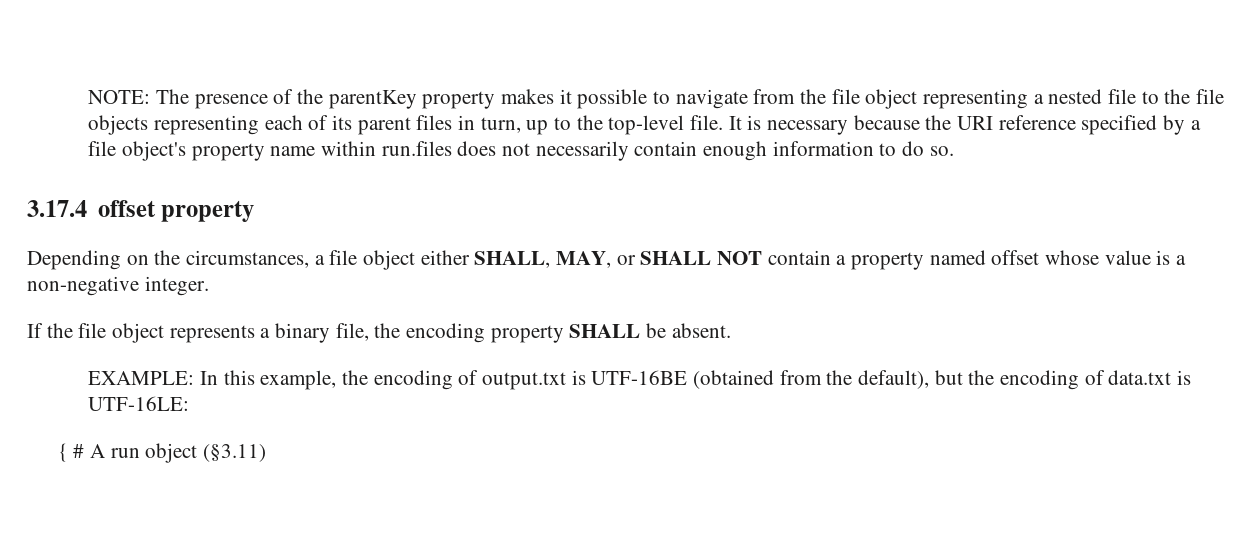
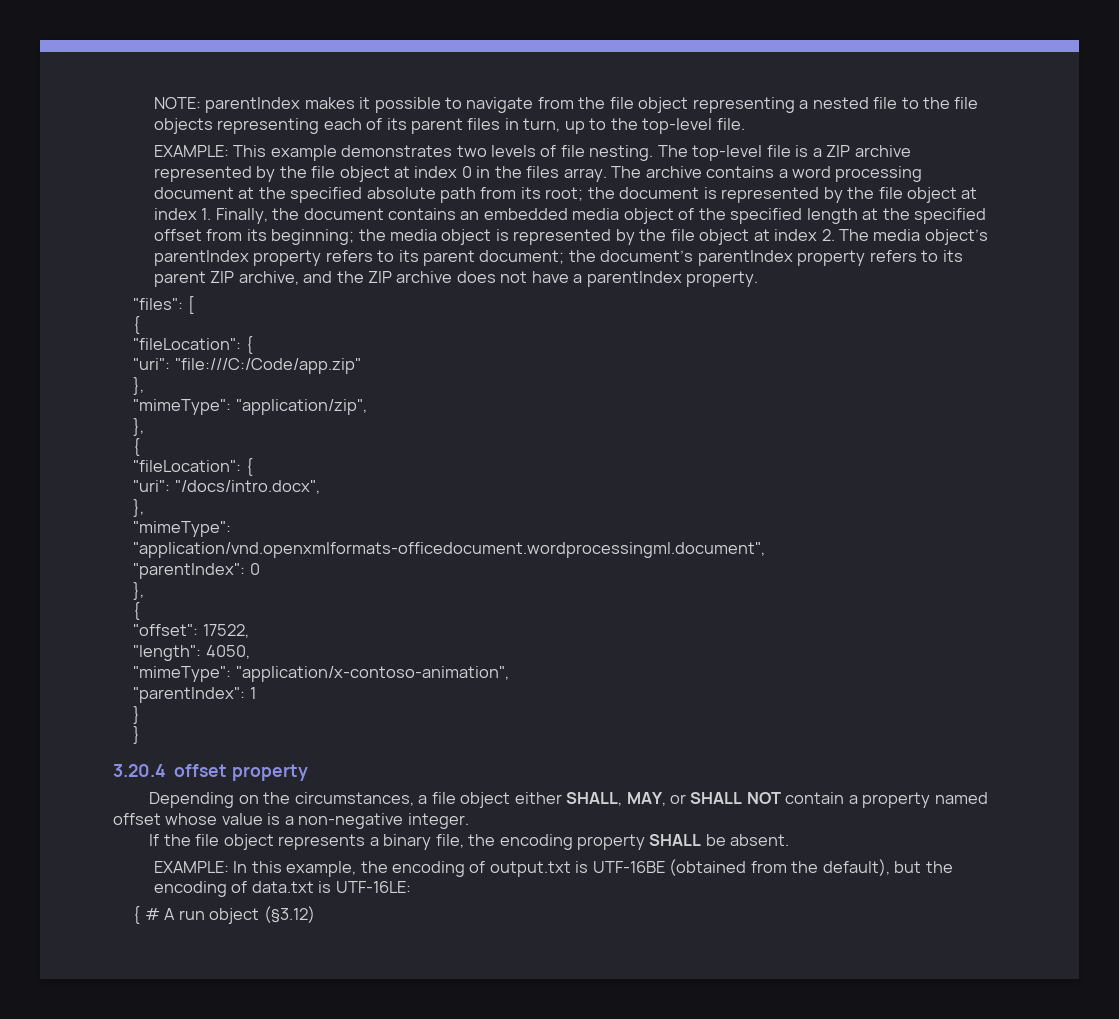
[155,89,496,109] The presence of the parentKey property -> [205,97,301,113] parentIndex
[728,115,1201,135] [88,141,954,161] [27,200,87,217] It is necessary because the URI reference specified by a file object's property name within run.files does not necessarily contain enough information to do so. // 3.17.4 -> [153,145,911,161] [153,166,923,182] [153,187,978,203] [153,208,986,224] [153,229,988,245] [153,250,963,266] [153,271,759,287] [133,296,195,314] [133,316,141,334] [133,336,253,354] [133,358,361,374] [133,377,145,395] [133,399,367,415] [133,418,145,436] [133,438,141,456] [133,458,253,476] [133,480,320,494] [133,499,145,517] [133,521,232,537] [133,542,766,558] [133,563,260,579] [133,582,145,600] [133,602,141,620] [133,624,249,638] [133,645,250,661] [133,666,509,682] [133,687,256,703] [133,706,141,724] [133,726,141,744] [113,764,166,777] // EXAMPLE: This example demonstrates two levels of file nesting. The top-level file is a ZIP archive represented by the file object at index 0 in the files array. The archive contains a word processing document at the specified absolute path from its root; the document is represented by the file object at index 1. Finally, the document contains an embedded media object of the specified length at the specified offset from its beginning; the media object is represented by the file object at index 2. The media object’s parentIndex property refers to its parent document; the document’s parentIndex property refers to its parent ZIP archive, and the ZIP archive does not have a parentIndex property. // "files": [ // { // "fileLocation": { // "uri": "file:///C:/Code/app.zip" // }, // "mimeType": "application/zip", // }, // { // "fileLocation": { // "uri": "/docs/intro.docx", // }, // "mimeType": // "application/vnd.openxmlformats-officedocument.wordprocessingml.document", // "parentIndex": 0 // }, // { // "offset": 17522, // "length": 4050, // "mimeType": "application/x-contoso-animation", // "parentIndex": 1 // } // } // 3.20.4
[202,444,266,462] (§3.11) -> [263,906,315,923] (§3.12)

